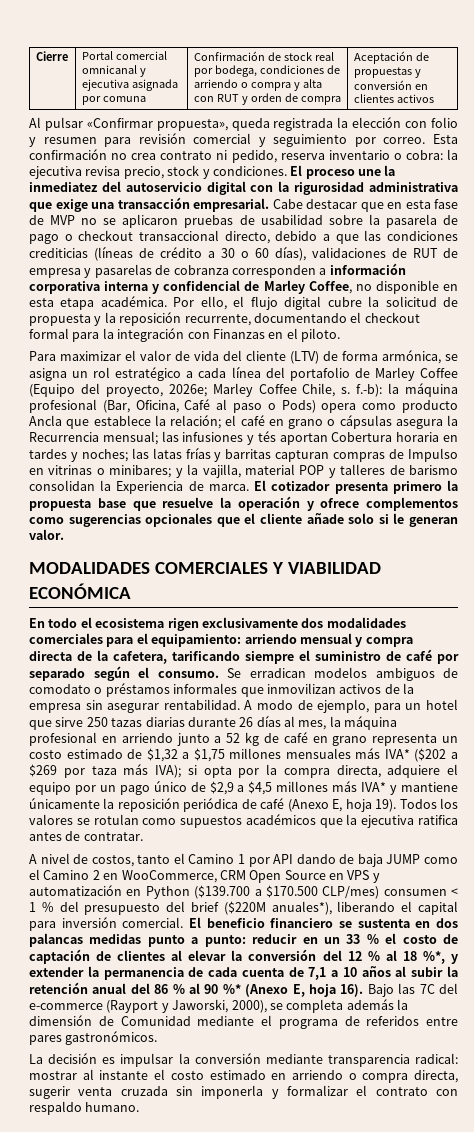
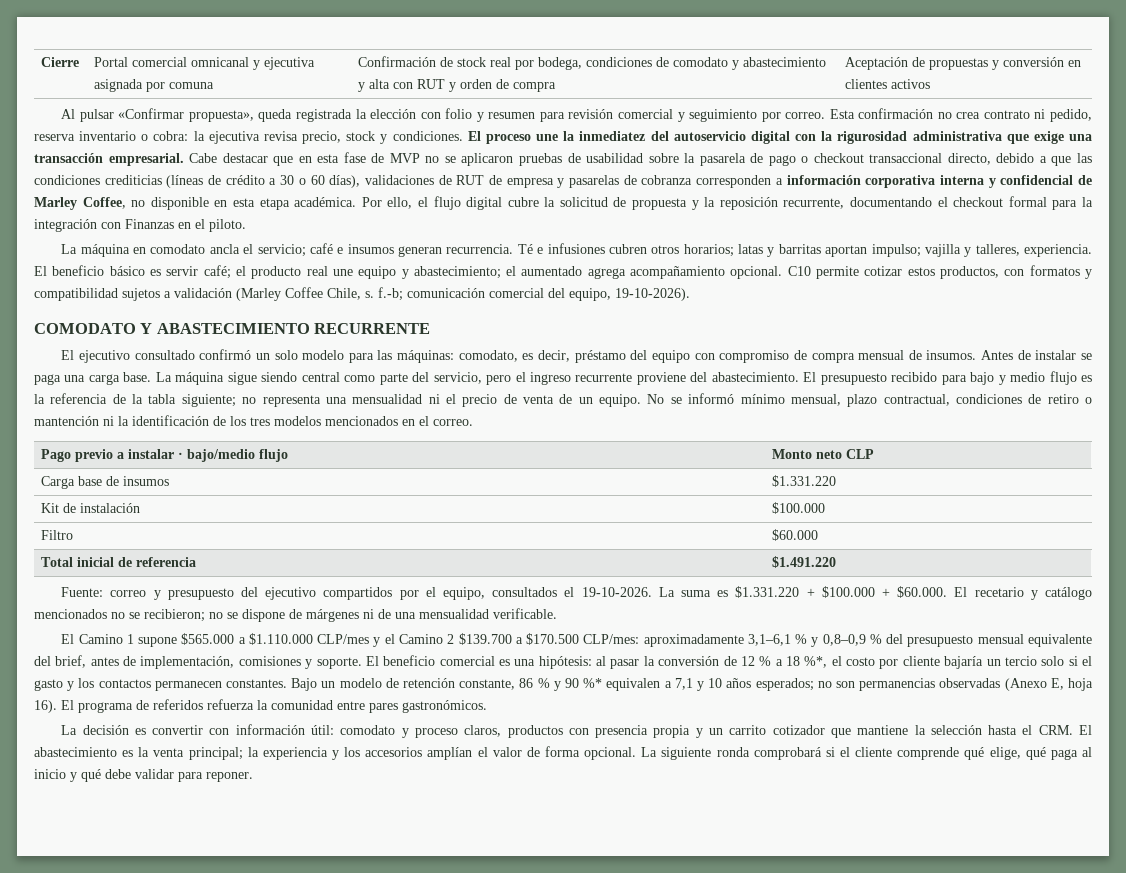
[193,79,291,91] arriendo o compra -> [673,57,827,70] comodato y abastecimiento
[29,350,458,364] [29,366,458,381] [29,383,458,397] [29,399,459,413] [29,415,458,429] [29,431,458,445] [29,447,459,462] [29,464,459,478] [29,480,459,494] [29,496,458,511] [29,513,459,527] [29,529,64,540] [29,562,382,574] [29,583,131,599] [29,617,406,631] [29,633,413,647] [29,649,459,664] [29,666,458,681] [29,683,414,697] [29,699,459,713] [29,715,398,730] [29,732,458,746] [29,748,458,762] [29,764,458,778] [29,780,458,795] [29,797,458,812] [29,814,458,828] [29,831,143,841] [29,853,458,867] [29,869,380,883] [29,885,458,899] [29,901,459,915] [29,917,458,931] [29,933,459,947] [29,949,459,964] [29,966,459,980] [29,982,458,997] [29,999,408,1013] [29,1015,420,1029] Para maximizar el valor de vida del cliente (LTV) de forma armónica, se asigna un rol estratégico a cada línea del portafolio de Marley Coffee (Equipo del proyecto, 2026e; Marley Coffee Chile, s. f.-b): la máquina profesional (Bar, Oficina, Café al paso o Pods) opera como producto Ancla que establece la relación; el café en grano o cápsulas asegura la Recurrencia mensual; las infusiones y tés aportan Cobertura horaria en tardes y noches; las latas frías y barritas capturan compras de Impulso en vitrinas o minibares; y la vajilla, material POP y talleres de barismo consolidan la Experiencia de marca. El cotizador presenta primero la propuesta base que resuelve la operación y ofrece complementos como sugerencias opcionales que el cliente añade solo si le generan valor. // MODALIDADES COMERCIALES Y VIABILIDAD ECONÓMICA // En todo el ecosistema rigen exclusivamente dos modalidades comerciales para el equipamiento: arriendo mensual y compra directa de la cafetera, tarificando siempre el suministro de café por separado según el consumo. Se erradican modelos ambiguos de comodato o préstamos informales que inmovilizan activos de la empresa sin asegurar rentabilidad. A modo de ejemplo, para un hotel que sirve 250 tazas diarias durante 26 días al mes, la máquina profesional en arriendo junto a 52 kg de café en grano representa un costo estimado de $1,32 a $1,75 millones mensuales más IVA* ($202 a $269 por taza más IVA); si opta por la compra directa, adquiere el equipo por un pago único de $2,9 a $4,5 millones más IVA* y mantiene únicamente la reposición periódica de café (Anexo E, hoja 19). Todos los valores se rotulan como supuestos académicos que la ejecutiva ratifica antes de contratar. // A nivel de costos, tanto el Camino 1 por API dando de baja JUMP como el Camino 2 en WooCommerce, CRM Open Source en VPS y automatización en Python ($139.700 a $170.500 CLP/mes) consumen < 1 % del presupuesto del brief ($220M anuales*), liberando el capital para inversión comercial. El beneficio financiero se sustenta en dos palancas medidas punto a punto: reducir en un 33 % el costo de captación de clientes al elevar la conversión del 12 % al 18 %*, y extender la permanencia de cada cuenta de 7,1 a 10 años al subir la retención anual del 86 % al 90 %* (Anexo E, hoja 16). Bajo las 7C del e-commerce (Rayport y Jaworski, 2000), se completa además la dimensión de Comunidad mediante el programa de referidos -> [61,243,1092,257] [34,265,1093,279] [34,287,690,301] [34,323,431,334] [61,349,1092,363] [34,371,1092,385] [34,393,1093,407] [34,415,473,426] [41,449,289,462] [772,449,875,459] [41,476,170,489] [772,475,837,487] [41,503,141,513] [772,502,826,514] [41,530,74,540] [772,529,819,541] [41,557,197,567] [772,556,837,568] [61,586,1092,600] [34,608,557,622] [61,633,1093,647] [34,655,1092,669] [34,678,1094,691] [34,699,333,713] La máquina en comodato ancla el servicio; café e insumos generan recurrencia. Té e infusiones cubren otros horarios; latas y barritas aportan impulso; vajilla y talleres, experiencia. El beneficio básico es servir café; el producto real une equipo y abastecimiento; el aumentado agrega acompañamiento opcional. C10 permite cotizar estos productos, con formatos y compatibilidad sujetos a validación (Marley Coffee Chile, s. f.-b; comunicación comercial del equipo, 19-10-2026). // COMODATO Y ABASTECIMIENTO RECURRENTE // El ejecutivo consultado confirmó un solo modelo para las máquinas: comodato, es decir, préstamo del equipo con compromiso de compra mensual de insumos. Antes de instalar se paga una carga base. La máquina sigue siendo central como parte del servicio, pero el ingreso recurrente proviene del abastecimiento. El presupuesto recibido para bajo y medio flujo es la referencia de la tabla siguiente; no representa una mensualidad ni el precio de venta de un equipo. No se informó mínimo mensual, plazo contractual, condiciones de retiro o mantención ni la identificación de los tres modelos mencionados en el correo. // Pago previo a instalar · bajo/medio flujo | Monto neto CLP // Carga base de insumos | $1.331.220 // Kit de instalación | $100.000 // Filtro | $60.000 // Total inicial de referencia | $1.491.220 // Fuente: correo y presupuesto del ejecutivo compartidos por el equipo, consultados el 19-10-2026. La suma es $1.331.220 + $100.000 + $60.000. El recetario y catálogo mencionados no se recibieron; no se dispone de márgenes ni de una mensualidad verificable. // El Camino 1 supone $565.000 a $1.110.000 CLP/mes y el Camino 2 $139.700 a $170.500 CLP/mes: aproximadamente 3,1–6,1 % y 0,8–0,9 % del presupuesto mensual equivalente del brief, antes de implementación, comisiones y soporte. El beneficio comercial es una hipótesis: al pasar la conversión de 12 % a 18 %*, el costo por cliente bajaría un tercio solo si el gasto y los contactos permanecen constantes. Bajo un modelo de retención constante, 86 % y 90 %* equivalen a 7,1 y 10 años esperados; no son permanencias observadas (Anexo E, hoja 16). El programa de referidos refuerza la comunidad
[120,1053,458,1067] [29,1069,458,1083] [29,1085,458,1099] [29,1101,140,1115] impulsar la conversión mediante transparencia radical: mostrar al instante el costo estimado en arriendo o compra directa, sugerir venta cruzada sin imponerla y formalizar el contrato con respaldo humano. -> [152,724,1092,738] [34,746,1092,760] [34,769,253,782] convertir con información útil: comodato y proceso claros, productos con presencia propia y un carrito cotizador que mantiene la selección hasta el CRM. El abastecimiento es la venta principal; la experiencia y los accesorios amplían el valor de forma opcional. La siguiente ronda comprobará si el cliente comprende qué elige, qué paga al inicio y qué debe validar para reponer.

